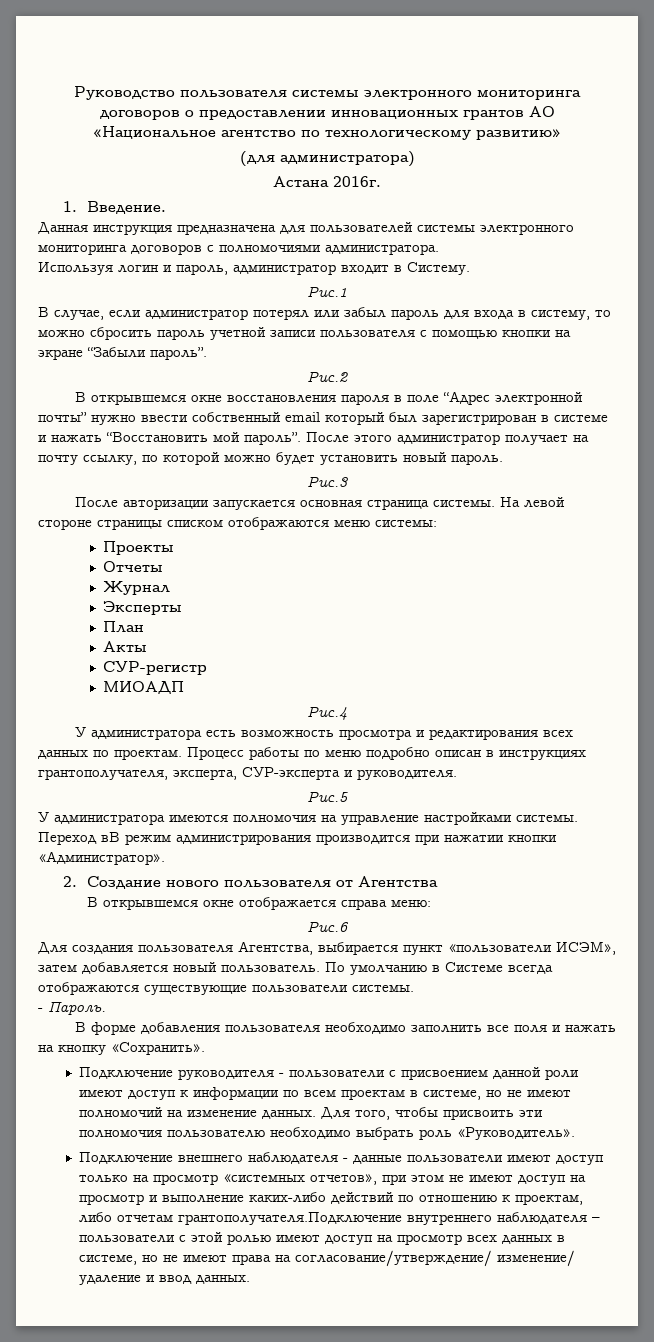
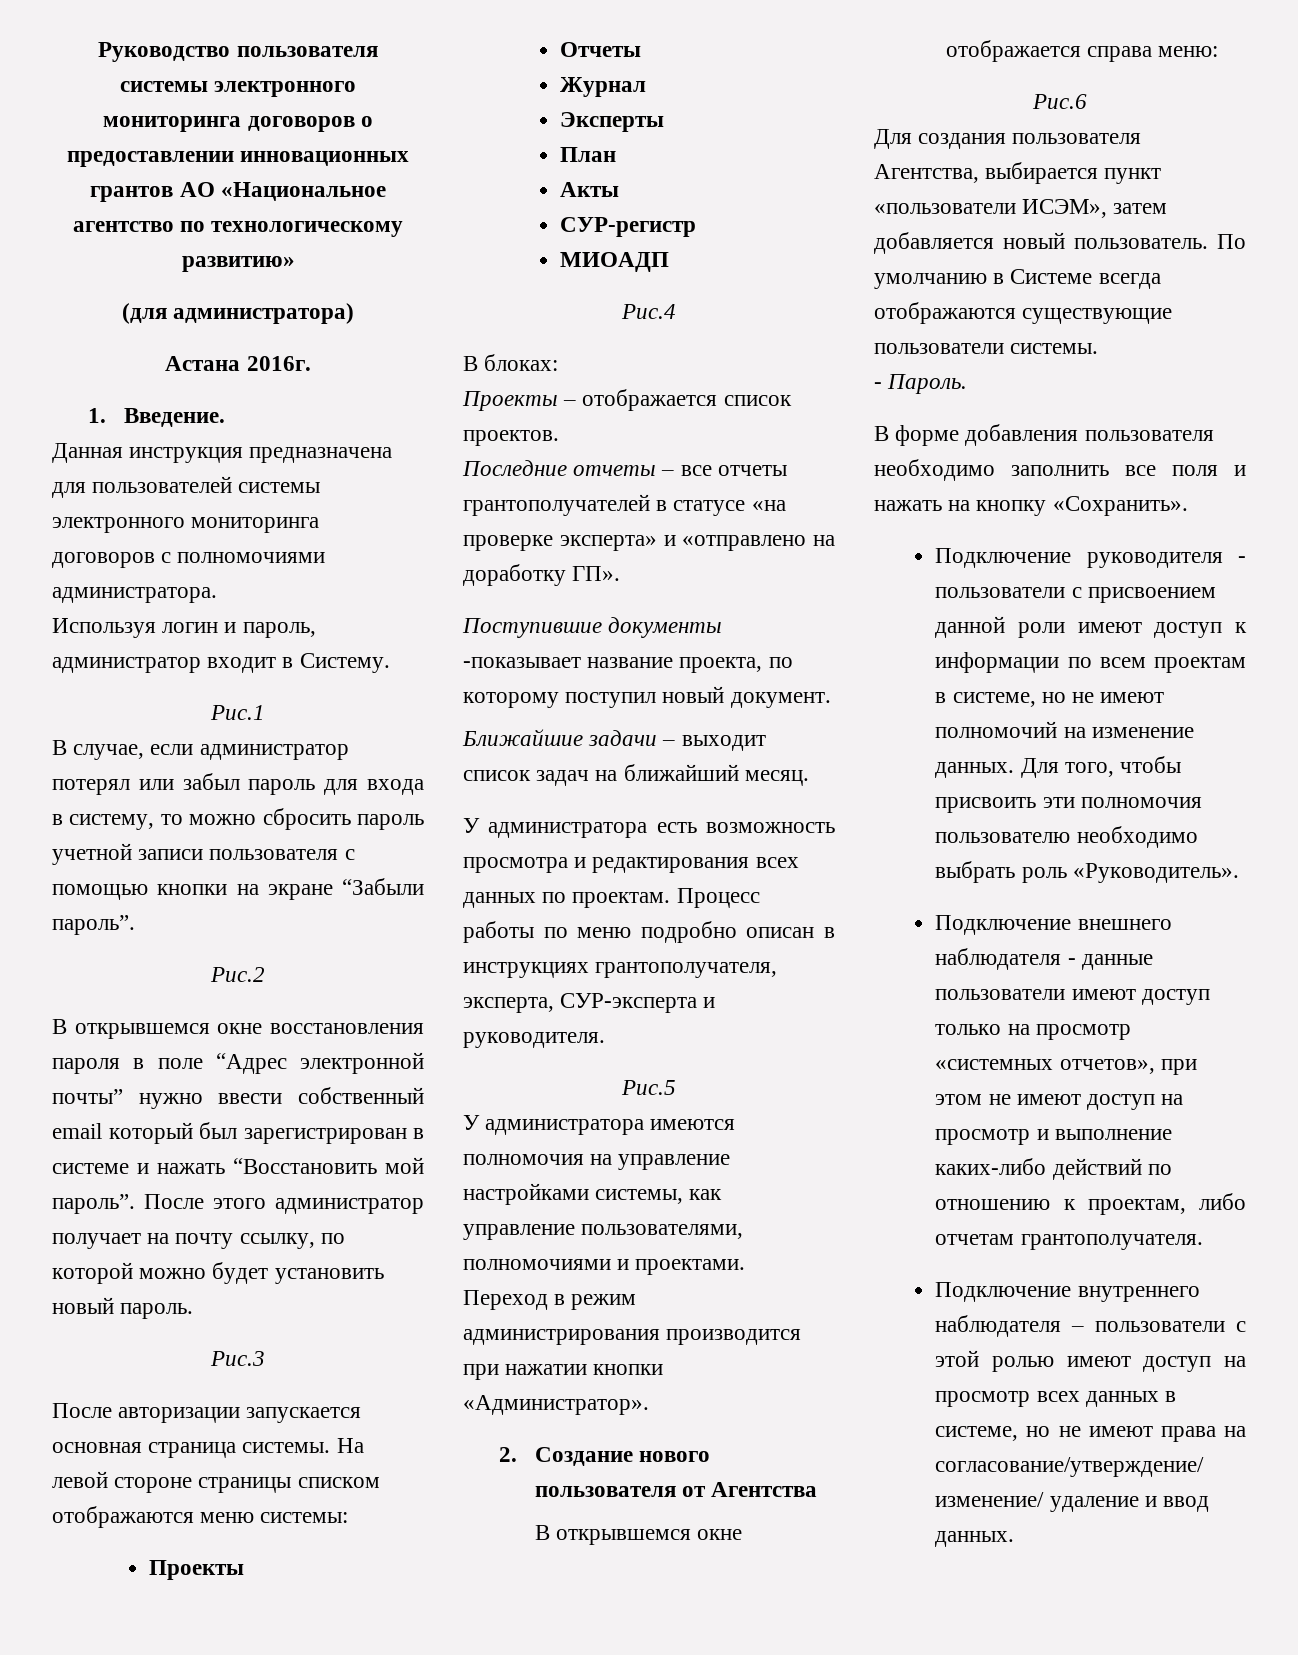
(347, 713) none -> [463,354,559,371] [462,389,792,411] [463,430,559,446] [462,460,787,476] [463,494,786,516] [463,535,835,551] [463,564,621,586] [462,617,723,638] [463,657,793,673] [463,686,831,708] [462,729,766,751] [463,764,809,786] // В блоках: // Проекты – отображается список проектов. // Последние отчеты – все отчеты грантополучателей в статусе «на проверке эксперта» и «отправлено на доработку ГП». // Поступившие документы -показывает название проекта, по которому поступил новый документ. // Ближайшие задачи – выходит список задач на ближайший месяц.
[516,815,578,822] [38,832,120,845] системы. Переход вВ -> [595,1189,723,1204] [463,1224,744,1240] [463,1259,746,1275] [463,1290,566,1310] системы, как управление пользователями, полномочиями и проектами. Переход в
[177,1212,402,1225] грантополучателя.Подключение -> [1020,1234,1203,1250] [935,1282,1072,1302] грантополучателя. // Подключение

